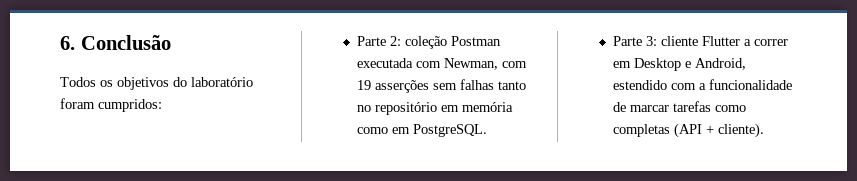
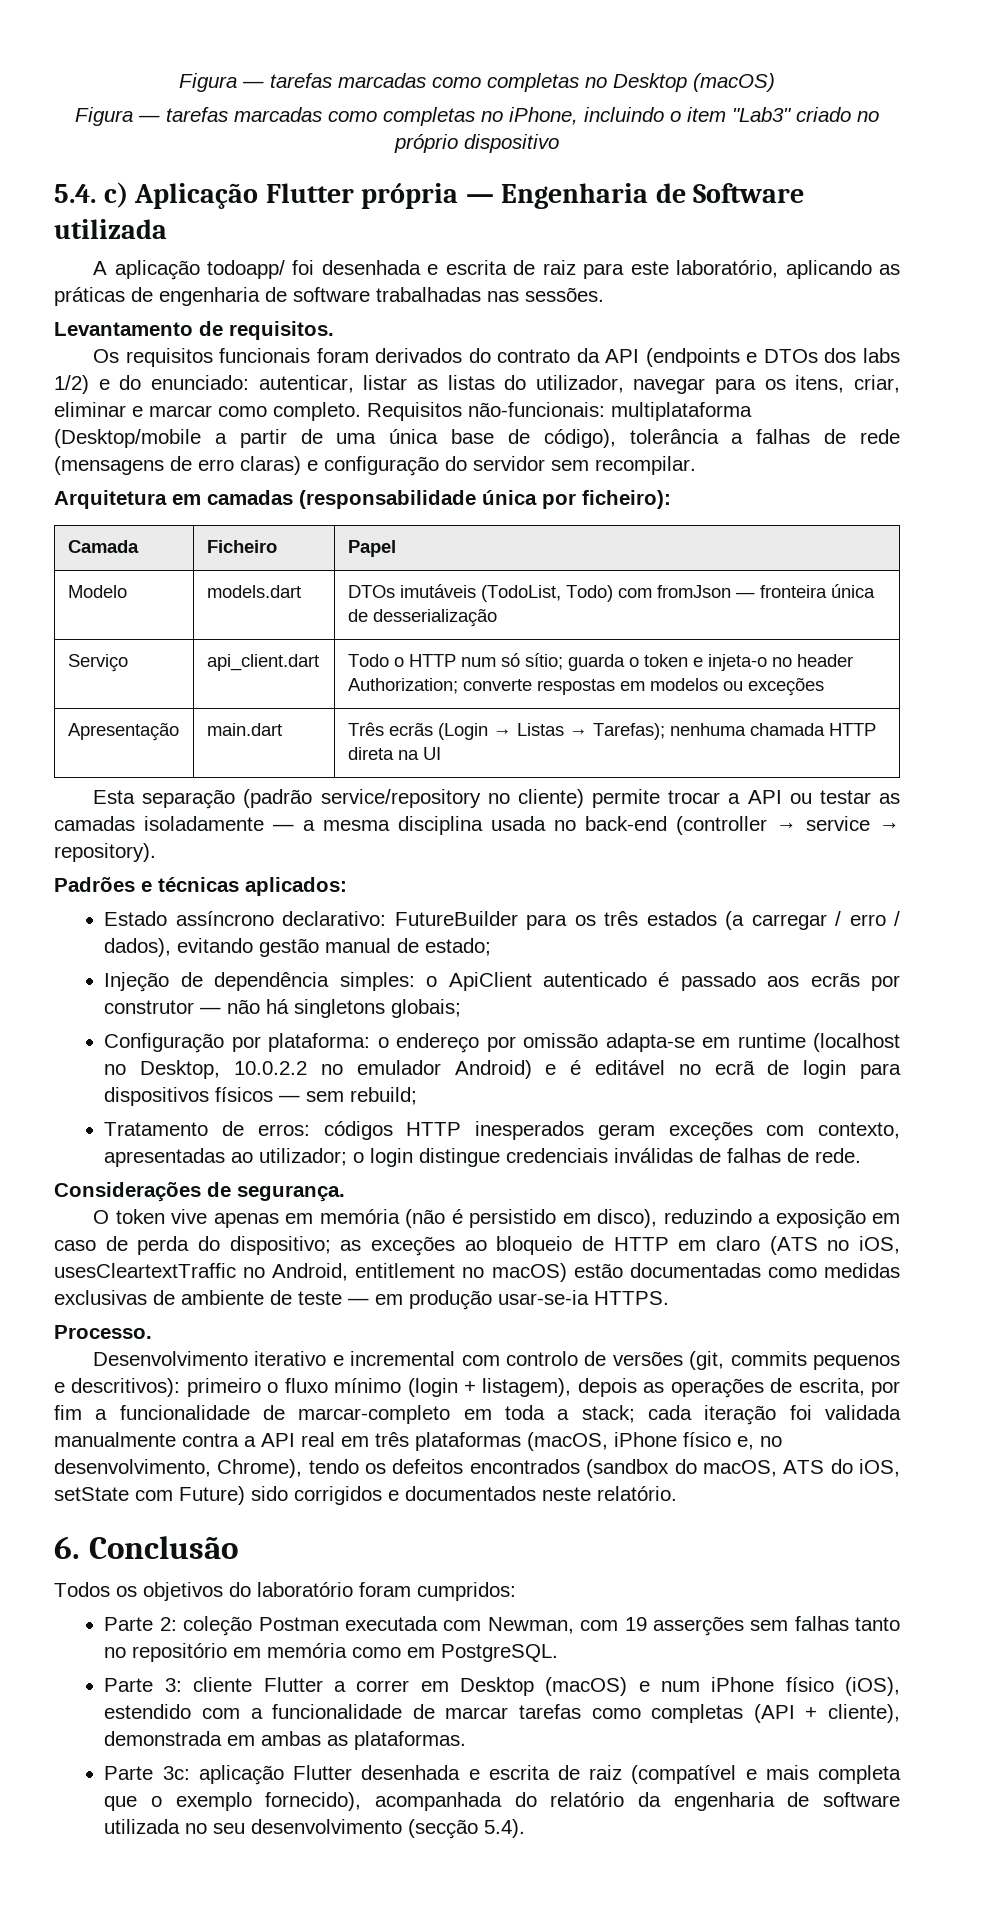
(60, 43) none -> [179,73,775,92] [75,107,879,126] [394,134,559,153] [54,182,805,209] [54,219,167,239] [93,260,901,280] [54,287,604,306] [54,321,334,340] [93,348,901,367] [54,375,900,394] [54,402,752,421] [54,429,900,448] [54,456,696,476] [54,490,671,509] [67,540,139,553] [206,540,277,553] [347,540,396,557] [67,585,127,598] [206,585,301,598] [347,584,875,602] [347,608,497,627] [67,654,128,672] [206,654,319,671] [347,653,853,671] [347,677,824,696] [67,722,179,741] [206,723,282,736] [347,722,876,740] [347,747,441,760] [93,789,900,809] [54,816,900,835] [54,843,156,862] [54,877,347,896] [104,911,900,930] [104,938,492,957] [104,972,901,992] [104,999,462,1018] [104,1033,901,1053] [104,1060,901,1079] [104,1087,418,1106] [104,1121,900,1141] [104,1148,862,1167] [54,1182,345,1202] [93,1209,900,1229] [54,1236,900,1256] [54,1263,900,1282] [54,1290,669,1310] [54,1325,152,1339] [93,1351,900,1370] [54,1378,901,1398] [54,1405,902,1425] [54,1432,782,1451] [54,1459,901,1478] [54,1486,677,1505] Figura — tarefas marcadas como completas no Desktop (macOS) // Figura — tarefas marcadas como completas no iPhone, incluindo o item "Lab3" criado no próprio dispositivo // 5.4. c) Aplicação Flutter própria — Engenharia de Software utilizada // A aplicação todoapp/ foi desenhada e escrita de raiz para este laboratório, aplicando as práticas de engenharia de software trabalhadas nas sessões. // Levantamento de requisitos. // Os requisitos funcionais foram derivados do contrato da API (endpoints e DTOs dos labs 1/2) e do enunciado: autenticar, listar as listas do utilizador, navegar para os itens, criar, eliminar e marcar como completo. Requisitos não-funcionais: multiplataforma (Desktop/mobile a partir de uma única base de código), tolerância a falhas de rede (mensagens de erro claras) e configuração do servidor sem recompilar. // Arquitetura em camadas (responsabilidade única por ficheiro): // Camada | Ficheiro | Papel // Modelo | models.dart | DTOs imutáveis (TodoList, Todo) com fromJson — fronteira única de desserialização // Serviço | api_client.dart | Todo o HTTP num só sítio; guarda o token e injeta-o no header Authorization; converte respostas em modelos ou exceções // Apresentação | main.dart | Três ecrãs (Login → Listas → Tarefas); nenhuma chamada HTTP direta na UI // Esta separação (padrão service/repository no cliente) permite trocar a API ou testar as camadas isoladamente — a mesma disciplina usada no back-end (controller → service → repository). // Padrões e técnicas aplicados: // Estado assíncrono declarativo: FutureBuilder para os três estados (a carregar / erro / dados), evitando gestão manual de estado; // Injeção de dependência simples: o ApiClient autenticado é passado aos ecrãs por construtor — não há singletons globais; // Configuração por plataforma: o endereço por omissão adapta-se em runtime (localhost no Desktop, 10.0.2.2 no emulador Android) e é editável no ecrã de login para dispositivos físicos — sem rebuild; // Tratamento de erros: códigos HTTP inesperados geram exceções com contexto, apresentadas ao utilizador; o login distingue credenciais inválidas de falhas de rede. // Considerações de segurança. // O token vive apenas em memória (não é persistido em disco), reduzindo a exposição em caso de perda do dispositivo; as exceções ao bloqueio de HTTP em claro (ATS no iOS, usesCleartextTraffic no Android, entitlement no macOS) estão documentadas como medidas exclusivas de ambiente de teste — em produção usar-se-ia HTTPS. // Processo. // Desenvolvimento iterativo e incremental com controlo de versões (git, commits pequenos e descritivos): primeiro o fluxo mínimo (login + listagem), depois as operações de escrita, por fim a funcionalidade de marcar-completo em toda a stack; cada iteração foi validada manualmente contra a API real em três plataformas (macOS, iPhone físico e, no desenvolvimento, Chrome), tendo os defeitos encontrados (sandbox do macOS, ATS do iOS, setState com Future) sido corrigidos e documentados neste relatório. //
[685,58,747,70] e Android, -> [545,1677,900,1696] (macOS) e num iPhone físico (iOS),
[718,123,765,138] cliente). -> [827,1704,900,1723] [104,1731,467,1750] [104,1765,901,1785] [104,1792,900,1811] [104,1819,526,1839] cliente), demonstrada em ambas as plataformas. // Parte 3c: aplicação Flutter desenhada e escrita de raiz (compatível e mais completa que o exemplo fornecido), acompanhada do relatório da engenharia de software utilizada no seu desenvolvimento (secção 5.4).

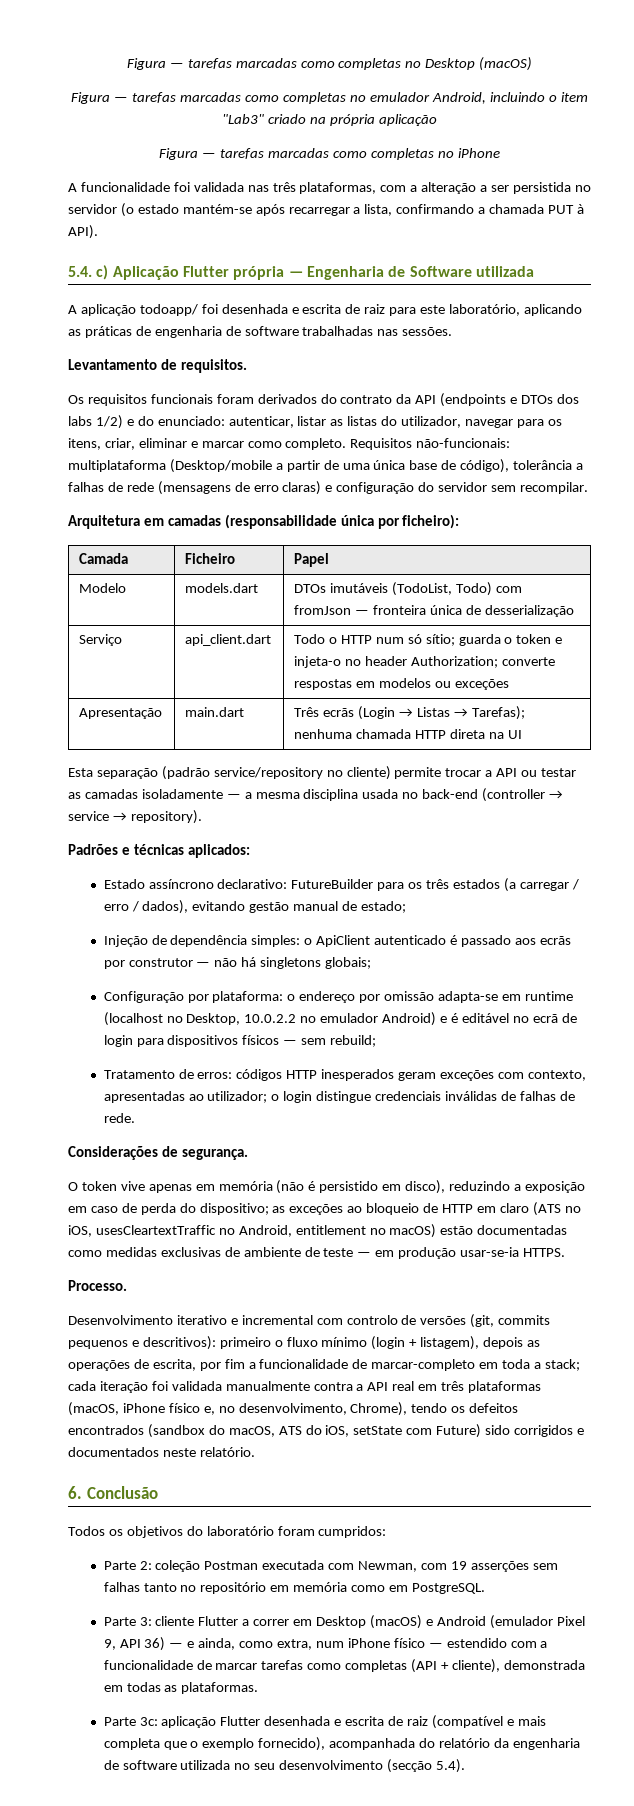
[509,107,578,125] iPhone, -> [369,92,486,104] emulador Android,
[857,111,879,122] [394,134,559,153] no próprio dispositivo -> [310,114,437,126] [159,148,500,160] [68,182,591,194] [68,203,584,217] [68,225,98,239] na própria aplicação // Figura — tarefas marcadas como completas no iPhone // A funcionalidade foi validada nas três plataformas, com a alteração a ser persistida no servidor (o estado mantém-se após recarregar a lista, confirmando a chamada PUT à API).
(650, 1686) none -> [436,1615,585,1629] [103,1637,313,1651] Android (emulador Pixel 9, API 36) — e ainda, como extra,
[844,1677,900,1696] (iOS), -> [428,1643,443,1648] —
[261,1731,322,1746] ambas -> [126,1682,161,1692] todas

